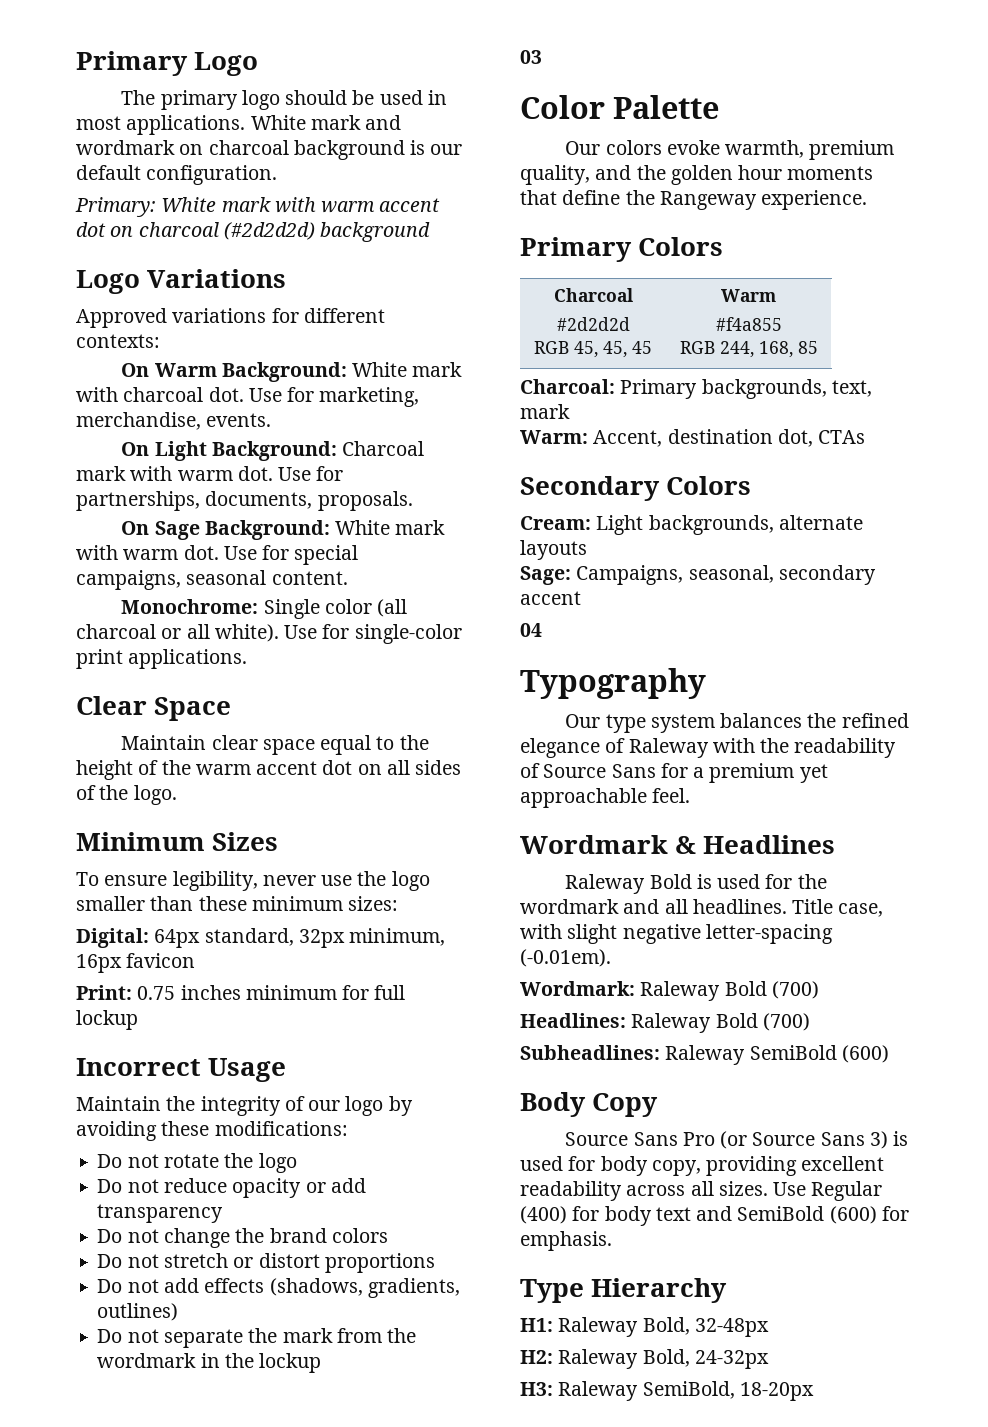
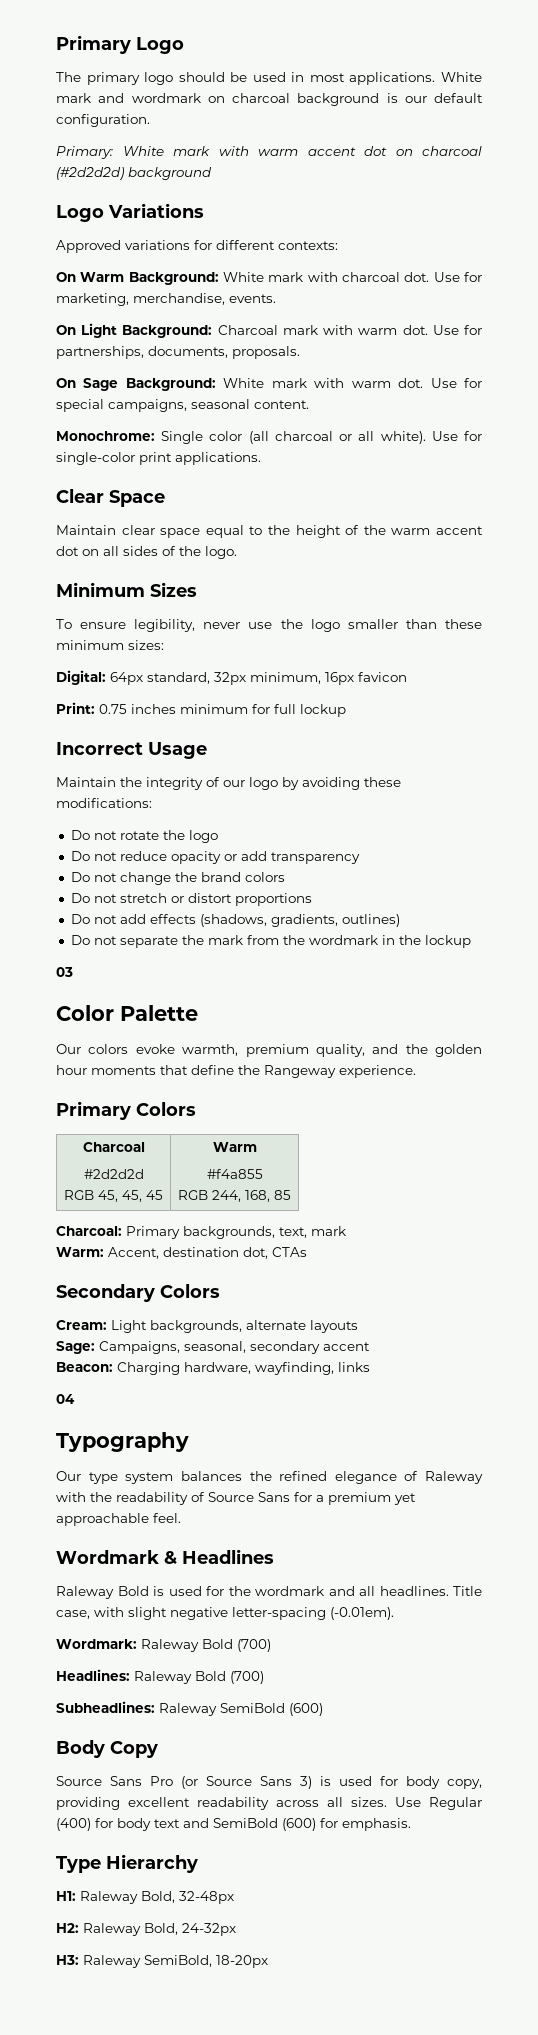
(581, 598) none -> [56,1362,370,1375] // Beacon: Charging hardware, wayfinding, links

